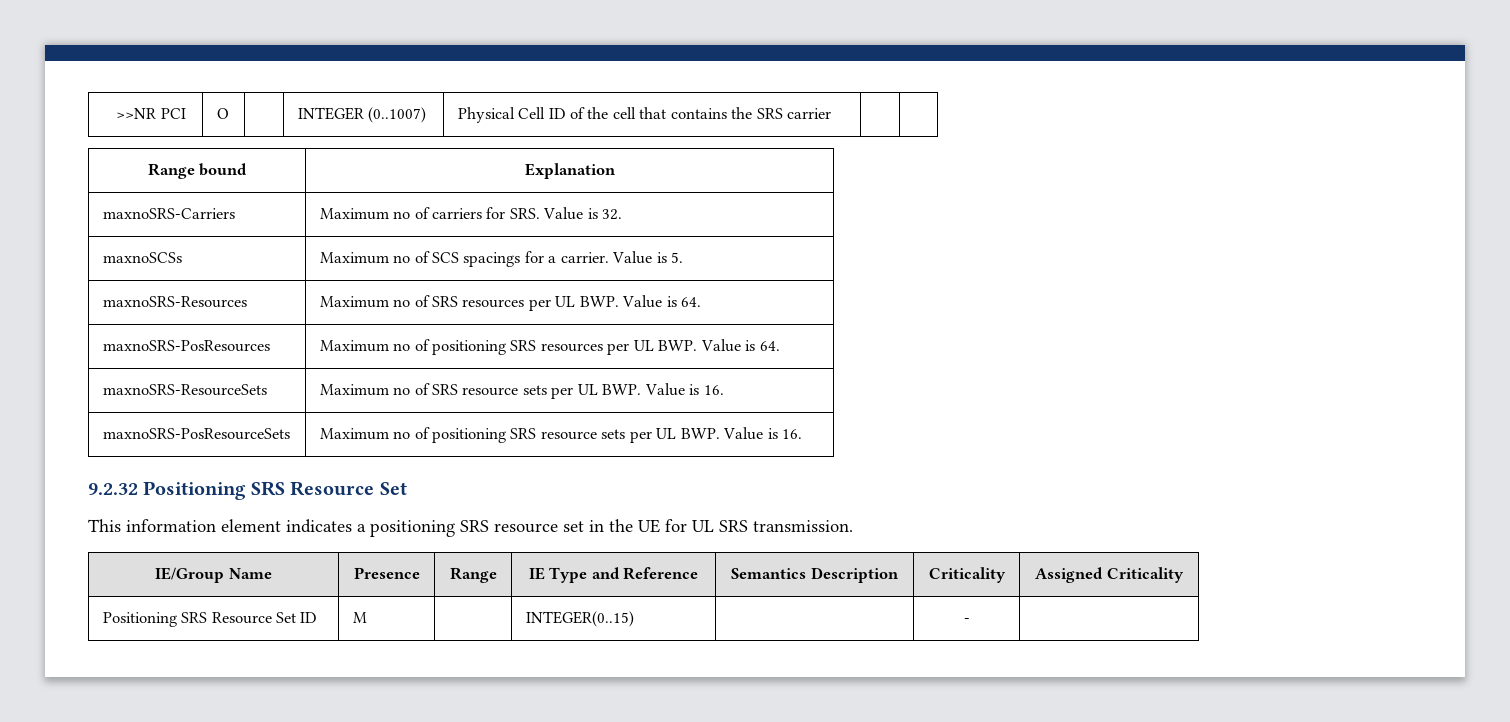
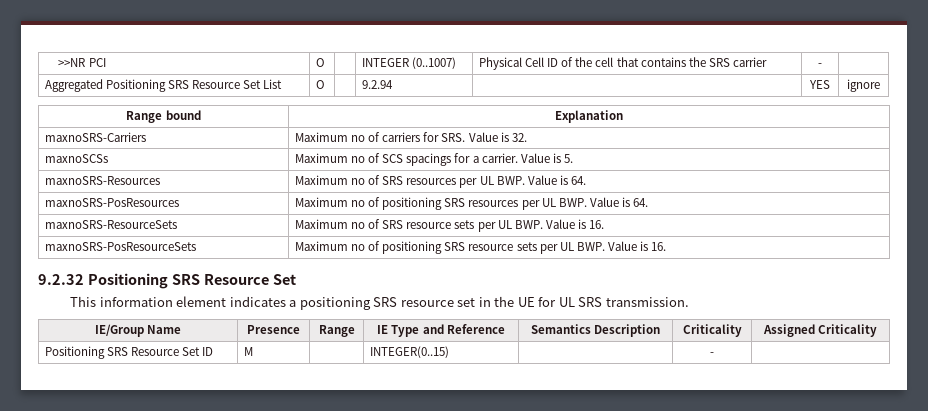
(832, 113) | -> [818,63,822,67] [44,79,283,92] [315,80,325,89] [361,80,393,89] [809,80,830,89] [847,79,880,92] - | // Aggregated Positioning SRS Resource Set List | O | | 9.2.94 | | YES | ignore

